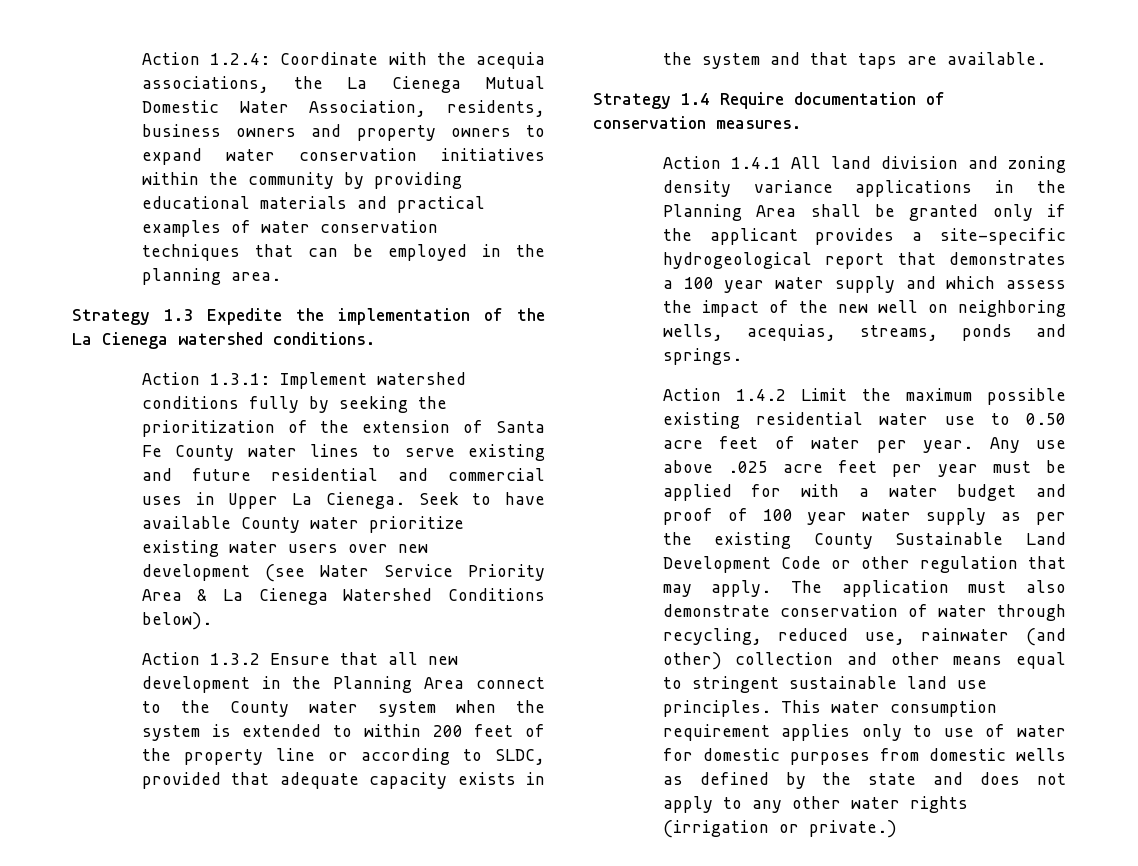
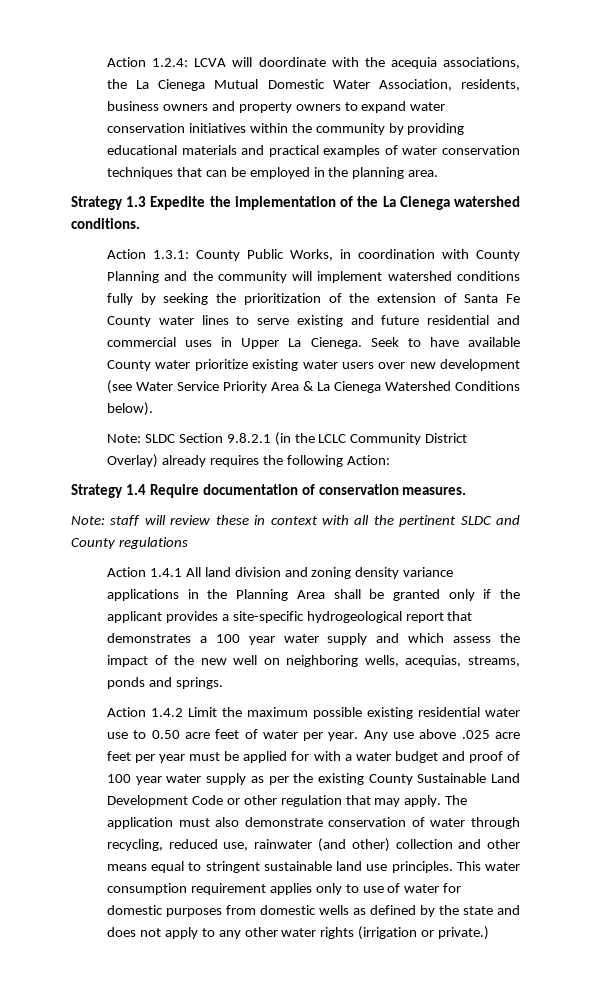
[280,52,379,65] Coordinate -> [194,57,326,67] LCVA will doordinate
[279,372,367,389] Implement -> [195,249,521,261] [106,271,383,283] County Public Works, in coordination with County Planning and the community will implement
[141,652,458,665] [141,676,545,693] [141,700,545,717] [141,724,545,741] [141,748,545,765] [141,772,545,789] [662,52,1046,69] Action 1.3.2 Ensure that all new development in the Planning Area connect to the County water system when the system is extended to within 200 feet of the property line or according to SLDC, provided that adequate capacity exists in the system and that taps are available. -> [106,432,468,446] [106,454,390,468] Note: SLDC Section 9.8.2.1 (in the LCLC Community District Overlay) already requires the following Action:
(801, 124) none -> [71,515,520,527] [71,537,188,549] // Note: staff will review these in context with all the pertinent SLDC and County regulations

